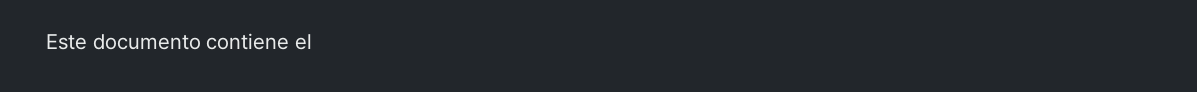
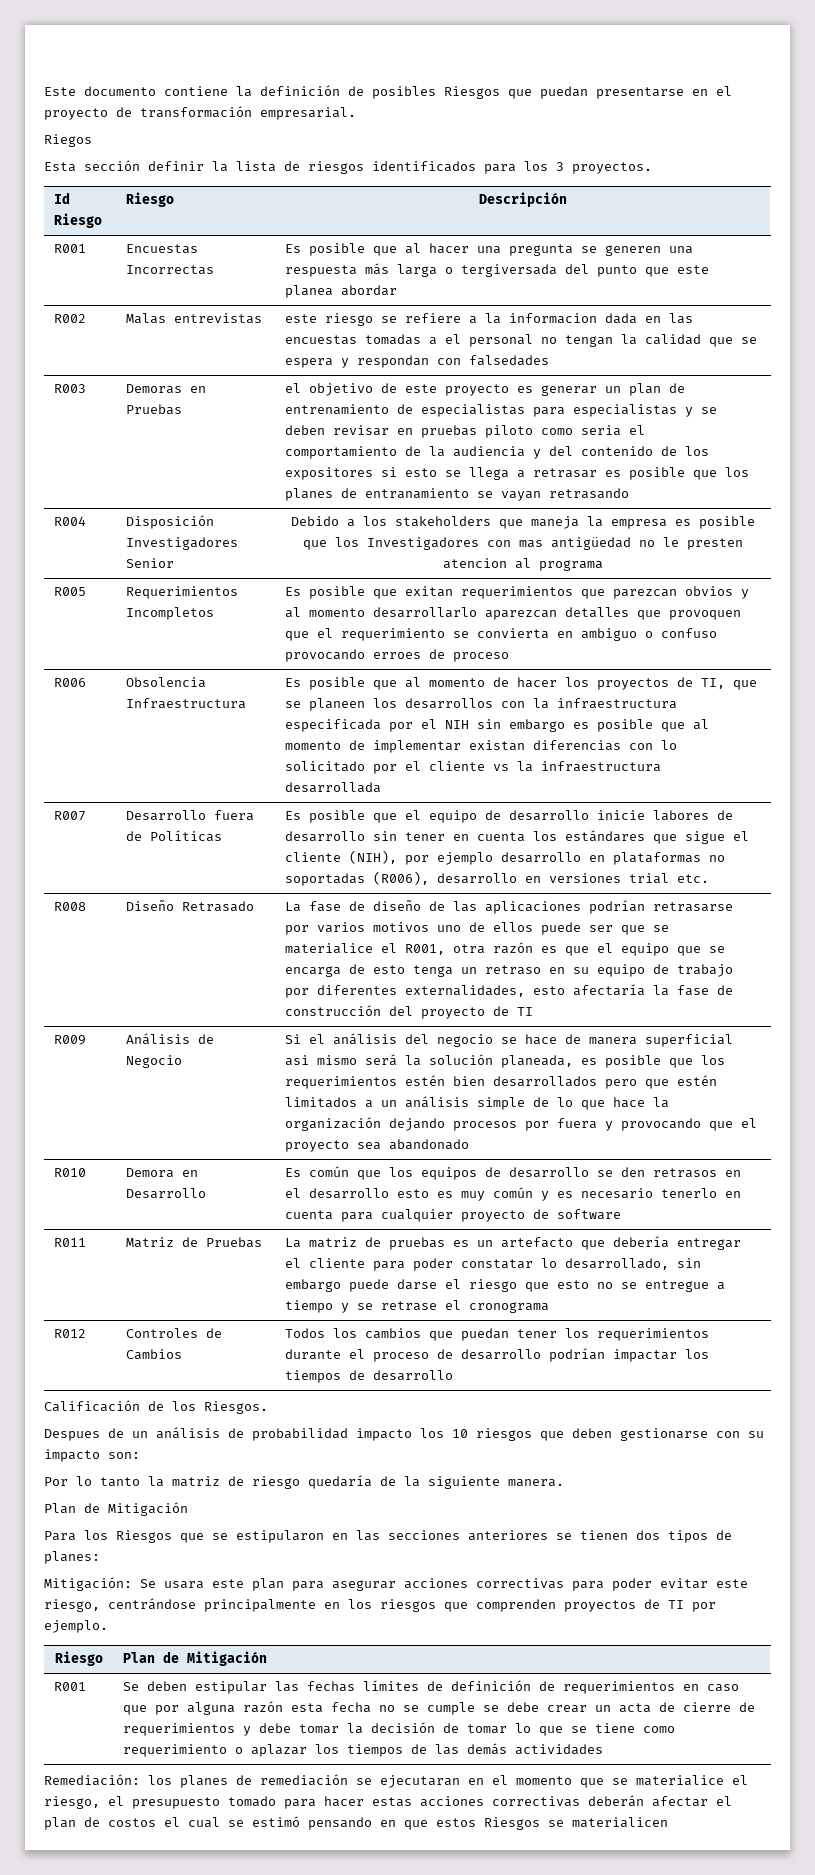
[295,34,313,50] el -> [236,85,732,99] [44,106,356,120] [44,134,92,147] [44,160,652,174] [54,192,71,204] [54,213,103,228] [126,192,175,207] [479,192,567,207] [54,244,87,253] [126,244,199,254] [126,265,215,275] [285,243,694,256] [285,263,710,277] [285,285,398,298] [54,314,87,323] [126,313,263,324] [285,313,694,326] [285,334,758,347] [285,355,550,368] [54,384,87,393] [126,384,207,394] [126,404,183,415] [285,383,686,396] [285,404,718,417] [285,425,646,438] [285,446,710,459] [285,467,750,480] [285,488,630,501] [54,516,87,526] [126,515,215,529] [126,537,239,550] [126,558,175,568] [291,516,755,529] [303,537,743,550] [443,558,603,571] [54,587,87,596] [126,586,239,599] [126,607,215,620] [285,586,750,599] [285,607,742,620] [285,628,718,641] [285,649,510,662] [54,678,87,687] [126,677,207,688] [126,698,247,709] [285,677,758,690] [285,698,678,711] [285,719,710,732] [285,740,678,753] [285,761,662,774] [285,782,382,793] [54,811,87,821] [126,810,255,821] [126,830,223,842] [285,810,734,823] [285,830,750,844] [285,850,726,865] [285,871,710,886] [54,902,87,911] [126,900,255,912] [285,900,734,914] [285,922,670,935] [285,942,726,956] [285,964,734,977] [285,984,734,998] [285,1005,534,1019] [54,1035,87,1045] [126,1033,215,1045] [126,1055,183,1068] [285,1033,734,1047] [285,1054,726,1068] [285,1075,718,1089] [285,1096,670,1110] [285,1117,758,1131] [285,1139,470,1152] [54,1168,87,1177] [126,1168,199,1178] [126,1188,207,1199] [285,1166,742,1180] [285,1187,742,1201] [285,1209,622,1222] [54,1238,87,1247] [126,1237,263,1248] [285,1236,742,1250] [285,1258,702,1271] [285,1279,726,1292] [285,1300,550,1313] [54,1329,87,1338] [126,1328,223,1338] [126,1349,183,1360] [285,1328,710,1341] [285,1348,710,1362] [285,1370,454,1383] [44,1400,268,1414] [44,1427,764,1441] [44,1449,140,1462] [44,1475,564,1489] [44,1502,188,1516] [44,1530,732,1543] [44,1551,100,1564] [44,1577,748,1591] [44,1598,716,1612] [44,1620,108,1633] [55,1651,103,1666] [123,1651,268,1666] [54,1682,87,1691] [123,1680,740,1694] [123,1701,756,1715] [123,1722,676,1736] [123,1743,604,1757] [44,1774,748,1788] [44,1795,732,1809] [44,1816,668,1830] la definición de posibles Riesgos que puedan presentarse en el proyecto de transformación empresarial. // Riegos // Esta sección definir la lista de riesgos identificados para los 3 proyectos. // Id Riesgo | Riesgo | Descripción // R001 | Encuestas Incorrectas | Es posible que al hacer una pregunta se generen una respuesta más larga o tergiversada del punto que este planea abordar // R002 | Malas entrevistas | este riesgo se refiere a la informacion dada en las encuestas tomadas a el personal no tengan la calidad que se espera y respondan con falsedades // R003 | Demoras en Pruebas | el objetivo de este proyecto es generar un plan de entrenamiento de especialistas para especialistas y se deben revisar en pruebas piloto como seria el comportamiento de la audiencia y del contenido de los expositores si esto se llega a retrasar es posible que los planes de entranamiento se vayan retrasando // R004 | Disposición Investigadores Senior | Debido a los stakeholders que maneja la empresa es posible que los Investigadores con mas antigüedad no le presten atencion al programa // R005 | Requerimientos Incompletos | Es posible que exitan requerimientos que parezcan obvios y al momento desarrollarlo aparezcan detalles que provoquen que el requerimiento se convierta en ambiguo o confuso provocando erroes de proceso // R006 | Obsolencia Infraestructura | Es posible que al momento de hacer los proyectos de TI, que se planeen los desarrollos con la infraestructura especificada por el NIH sin embargo es posible que al momento de implementar existan diferencias con lo solicitado por el cliente vs la infraestructura desarrollada // R007 | Desarrollo fuera de Políticas | Es posible que el equipo de desarrollo inicie labores de desarrollo sin tener en cuenta los estándares que sigue el cliente (NIH), por ejemplo desarrollo en plataformas no soportadas (R006), desarrollo en versiones trial etc. // R008 | Diseño Retrasado | La fase de diseño de las aplicaciones podrían retrasarse por varios motivos uno de ellos puede ser que se materialice el R001, otra razón es que el equipo que se encarga de esto tenga un retraso en su equipo de trabajo por diferentes externalidades, esto afectaría la fase de construcción del proyecto de TI // R009 | Análisis de Negocio | Si el análisis del negocio se hace de manera superficial asi mismo será la solución planeada, es posible que los requerimientos estén bien desarrollados pero que estén limitados a un análisis simple de lo que hace la organización dejando procesos por fuera y provocando que el proyecto sea abandonado // R010 | Demora en Desarrollo | Es común que los equipos de desarrollo se den retrasos en el desarrollo esto es muy común y es necesario tenerlo en cuenta para cualquier proyecto de software // R011 | Matriz de Pruebas | La matriz de pruebas es un artefacto que debería entregar el cliente para poder constatar lo desarrollado, sin embargo puede darse el riesgo que esto no se entregue a tiempo y se retrase el cronograma // R012 | Controles de Cambios | Todos los cambios que puedan tener los requerimientos durante el proceso de desarrollo podrían impactar los tiempos de desarrollo // Calificación de los Riesgos. // Despues de un análisis de probabilidad impacto los 10 riesgos que deben gestionarse con su impacto son: // Por lo tanto la matriz de riesgo quedaría de la siguiente manera. // Plan de Mitigación // Para los Riesgos que se estipularon en las secciones anteriores se tienen dos tipos de planes: // Mitigación: Se usara este plan para asegurar acciones correctivas para poder evitar este riesgo, centrándose principalmente en los riesgos que comprenden proyectos de TI por ejemplo. // Riesgo | Plan de Mitigación // R001 | Se deben estipular las fechas límites de definición de requerimientos en caso que por alguna razón esta fecha no se cumple se debe crear un acta de cierre de requerimientos y debe tomar la decisión de tomar lo que se tiene como requerimiento o aplazar los tiempos de las demás actividades // Remediación: los planes de remediación se ejecutaran en el momento que se materialice el riesgo, el presupuesto tomado para hacer estas acciones correctivas deberán afectar el plan de costos el cual se estimó pensando en que estos Riesgos se materialicen

